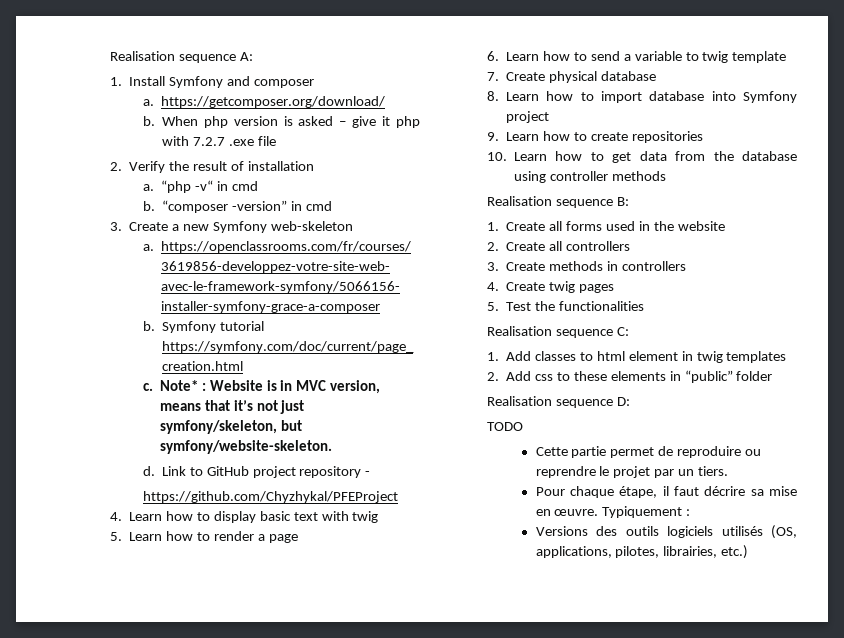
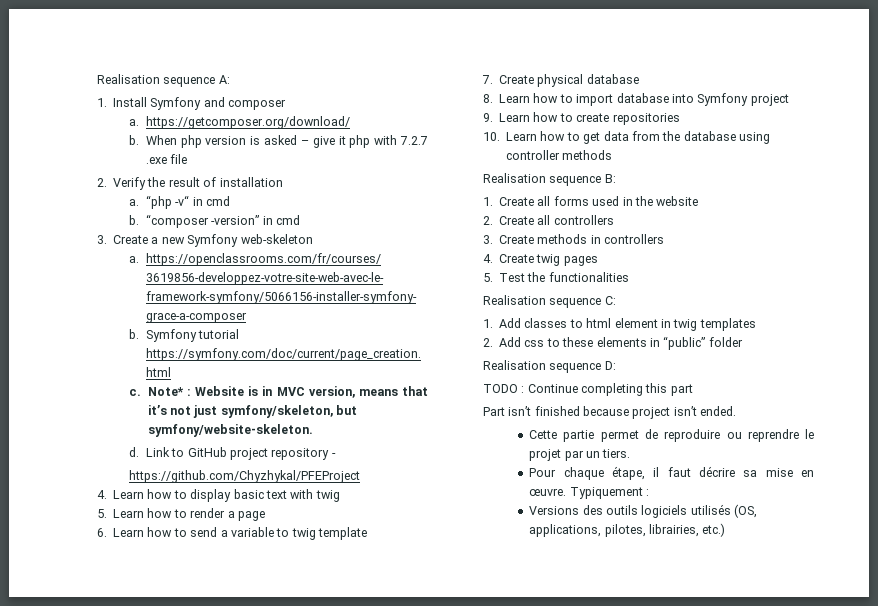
(523, 426) none -> [521,383,693,396] [482,406,736,419] : Continue completing this part // Part isn’t finished because project isn’t ended.

